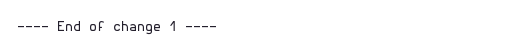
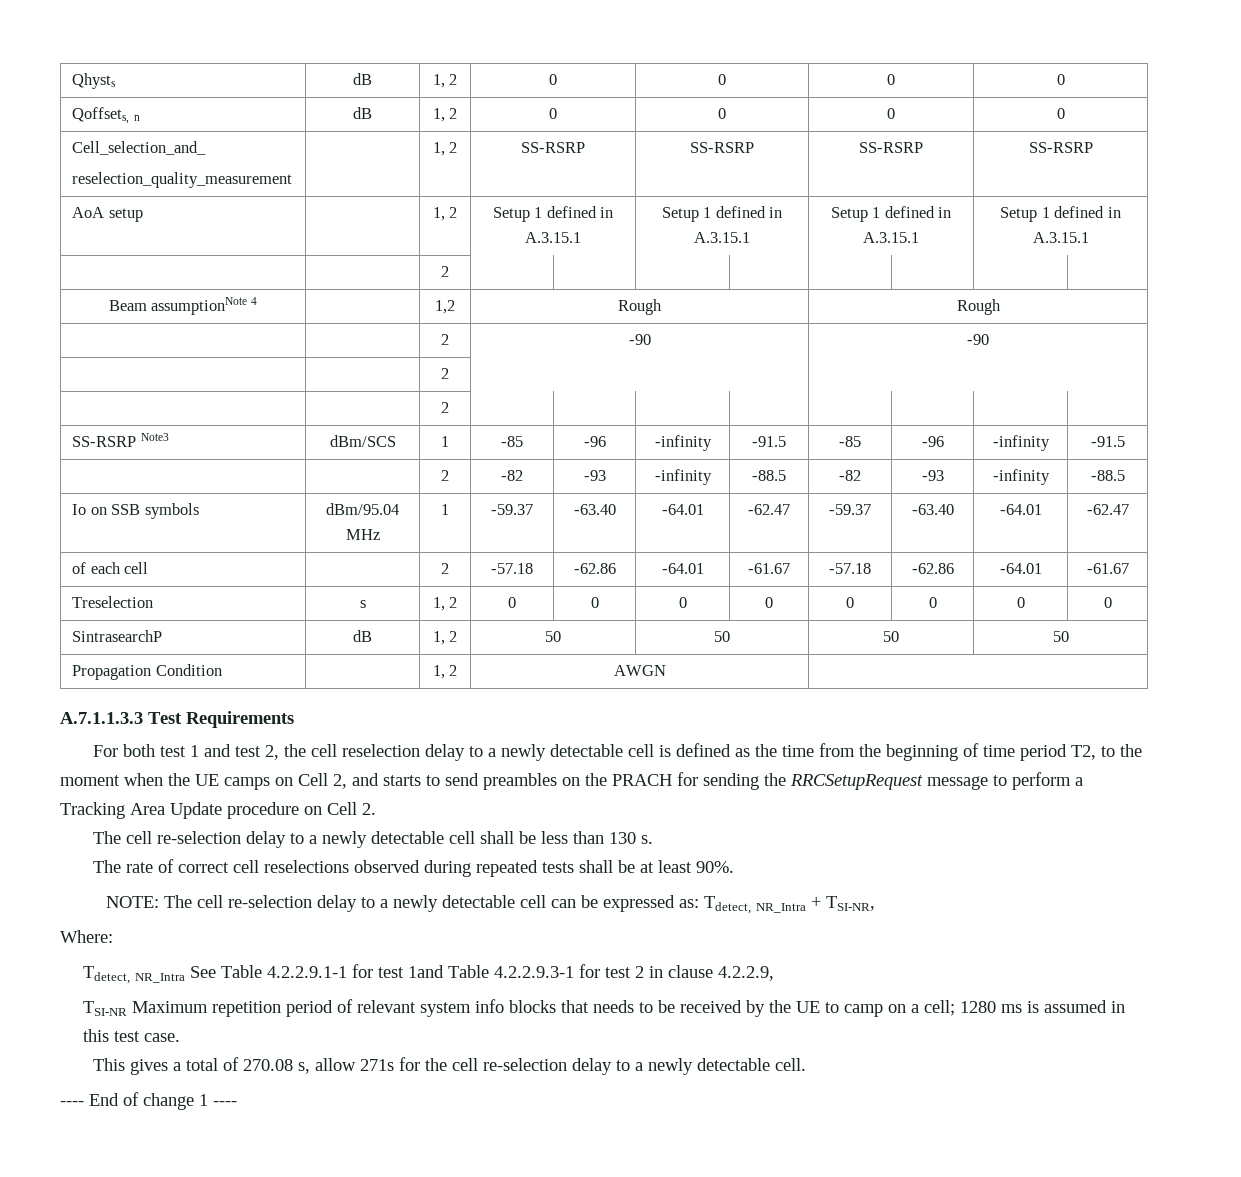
(17, 28) none -> [72,73,117,89] [353,73,372,85] [432,74,458,88] [549,74,557,85] [718,74,726,85] [887,74,895,85] [1056,74,1065,85] [72,107,140,124] [353,107,372,119] [432,108,458,122] [549,108,557,119] [718,108,726,119] [887,108,895,119] [1056,108,1065,119] [72,141,207,155] [72,172,293,188] [432,142,458,156] [521,142,585,153] [690,142,754,153] [859,142,923,153] [1028,142,1093,153] [72,207,143,222] [432,207,458,221] [492,206,614,222] [525,232,581,243] [661,206,783,222] [694,232,750,243] [830,206,952,222] [863,232,919,243] [1000,206,1121,222] [1032,232,1089,243] [441,266,449,277] [108,297,258,315] [435,300,455,314] [617,299,662,315] [956,299,1001,315] [441,334,449,345] [628,334,651,345] [966,334,989,345] [441,368,449,379] [441,402,449,413] [72,433,169,447] [329,435,396,447] [441,436,449,447] [501,436,523,447] [583,436,606,447] [654,435,712,451] [752,436,786,447] [839,436,861,447] [921,436,944,447] [992,435,1050,451] [1090,436,1125,447] [441,470,449,481] [501,470,523,481] [583,470,606,481] [654,469,712,485] [752,470,786,481] [839,470,861,481] [921,470,944,481] [992,469,1050,485] [1090,470,1125,481] [72,503,199,519] [326,503,399,515] [345,529,380,540] [441,504,449,515] [491,504,533,515] [573,504,616,515] [661,504,704,515] [748,504,790,515] [829,504,871,515] [911,504,954,515] [999,504,1042,515] [1086,504,1129,515] [72,562,149,574] [441,563,449,574] [491,563,533,574] [573,563,616,574] [661,563,704,574] [748,563,790,574] [829,563,871,574] [911,563,954,574] [999,563,1042,574] [1086,563,1129,574] [72,596,154,608] [359,600,366,608] [432,597,458,611] [508,597,516,608] [590,597,599,608] [678,597,687,608] [765,597,773,608] [846,597,854,608] [928,597,937,608] [1016,597,1025,608] [1103,597,1112,608] [72,630,163,642] [353,630,372,642] [432,631,458,645] [545,631,561,642] [714,631,730,642] [883,631,899,642] [1052,631,1069,642] [72,664,222,680] [432,665,458,679] [613,665,666,676] [60,711,294,728] [92,743,1142,761] [60,772,1083,790] [60,802,376,819] [92,831,653,848] [92,859,734,877] [105,895,875,914] [60,930,113,943] [82,964,774,984] [82,999,1125,1017] [82,1029,180,1042] [92,1057,806,1075] Qhysts | dB | 1, 2 | 0 | 0 | 0 | 0 // Qoffsets, n | dB | 1, 2 | 0 | 0 | 0 | 0 // Cell_selection_and_ // reselection_quality_measurement | | 1, 2 | SS-RSRP | SS-RSRP | SS-RSRP | SS-RSRP // AoA setup | | 1, 2 | Setup 1 defined in A.3.15.1 | Setup 1 defined in A.3.15.1 | Setup 1 defined in A.3.15.1 | Setup 1 defined in A.3.15.1 // | | 2 | | | | | | | | // Beam assumptionNote 4 | | 1,2 | Rough | Rough // | | 2 | -90 | -90 // | | 2 | | // | | 2 | | | | | | | | // SS-RSRP Note3 | dBm/SCS | 1 | -85 | -96 | -infinity | -91.5 | -85 | -96 | -infinity | -91.5 // | | 2 | -82 | -93 | -infinity | -88.5 | -82 | -93 | -infinity | -88.5 // Io on SSB symbols | dBm/95.04 MHz | 1 | -59.37 | -63.40 | -64.01 | -62.47 | -59.37 | -63.40 | -64.01 | -62.47 // of each cell | | 2 | -57.18 | -62.86 | -64.01 | -61.67 | -57.18 | -62.86 | -64.01 | -61.67 // Treselection | s | 1, 2 | 0 | 0 | 0 | 0 | 0 | 0 | 0 | 0 // SintrasearchP | dB | 1, 2 | 50 | 50 | 50 | 50 // Propagation Condition | | 1, 2 | AWGN | // A.7.1.1.3.3 Test Requirements // For both test 1 and test 2, the cell reselection delay to a newly detectable cell is defined as the time from the beginning of time period T2, to the moment when the UE camps on Cell 2, and starts to send preambles on the PRACH for sending the RRCSetupRequest message to perform a Tracking Area Update procedure on Cell 2. // The cell re-selection delay to a newly detectable cell shall be less than 130 s. // The rate of correct cell reselections observed during repeated tests shall be at least 90%. // NOTE: The cell re-selection delay to a newly detectable cell can be expressed as: Tdetect, NR_Intra + TSI-NR, // Where: // Tdetect, NR_Intra See Table 4.2.2.9.1-1 for test 1and Table 4.2.2.9.3-1 for test 2 in clause 4.2.2.9, // TSI-NR Maximum repetition period of relevant system info blocks that needs to be received by the UE to camp on a cell; 1280 ms is assumed in this test case. // This gives a total of 270.08 s, allow 271s for the cell re-selection delay to a newly detectable cell. //

